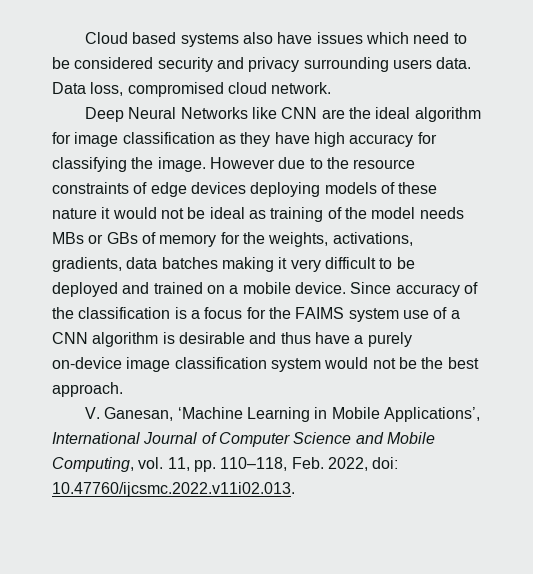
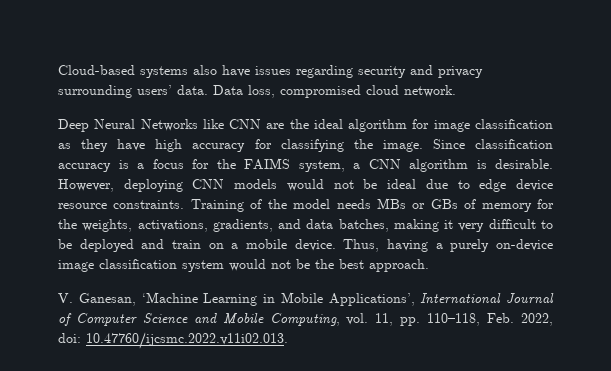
[85,32,177,44] Cloud based -> [58,65,135,75] Cloud-based
[365,32,467,44] [52,57,154,69] which need to be considered -> [296,65,353,78] regarding
[392,59,432,69] users -> [137,85,172,95] users’
[209,157,416,169] [52,182,438,197] [52,207,324,222] However due to the resource constraints of edge devices deploying models of these nature it would not be ideal as training -> [432,139,554,149] [58,158,553,172] [58,179,554,192] [58,199,244,212] Since classification accuracy is a focus for the FAIMS system, a CNN algorithm is desirable. However, deploying CNN models would not be ideal due to edge device resource constraints. Training
[126,257,218,269] data batches -> [278,219,389,232] and data batches,
[153,282,203,294] trained -> [172,240,201,249] train
[350,282,478,297] [52,307,460,322] [52,332,350,347] Since accuracy of the classification is a focus for the FAIMS system use of a CNN algorithm is desirable and thus have -> [343,239,428,252] Thus, having

